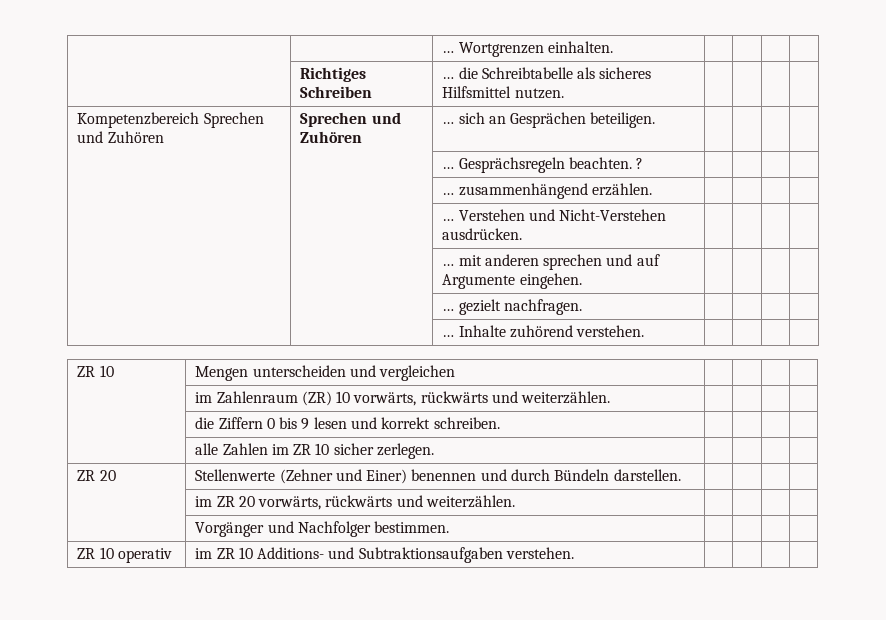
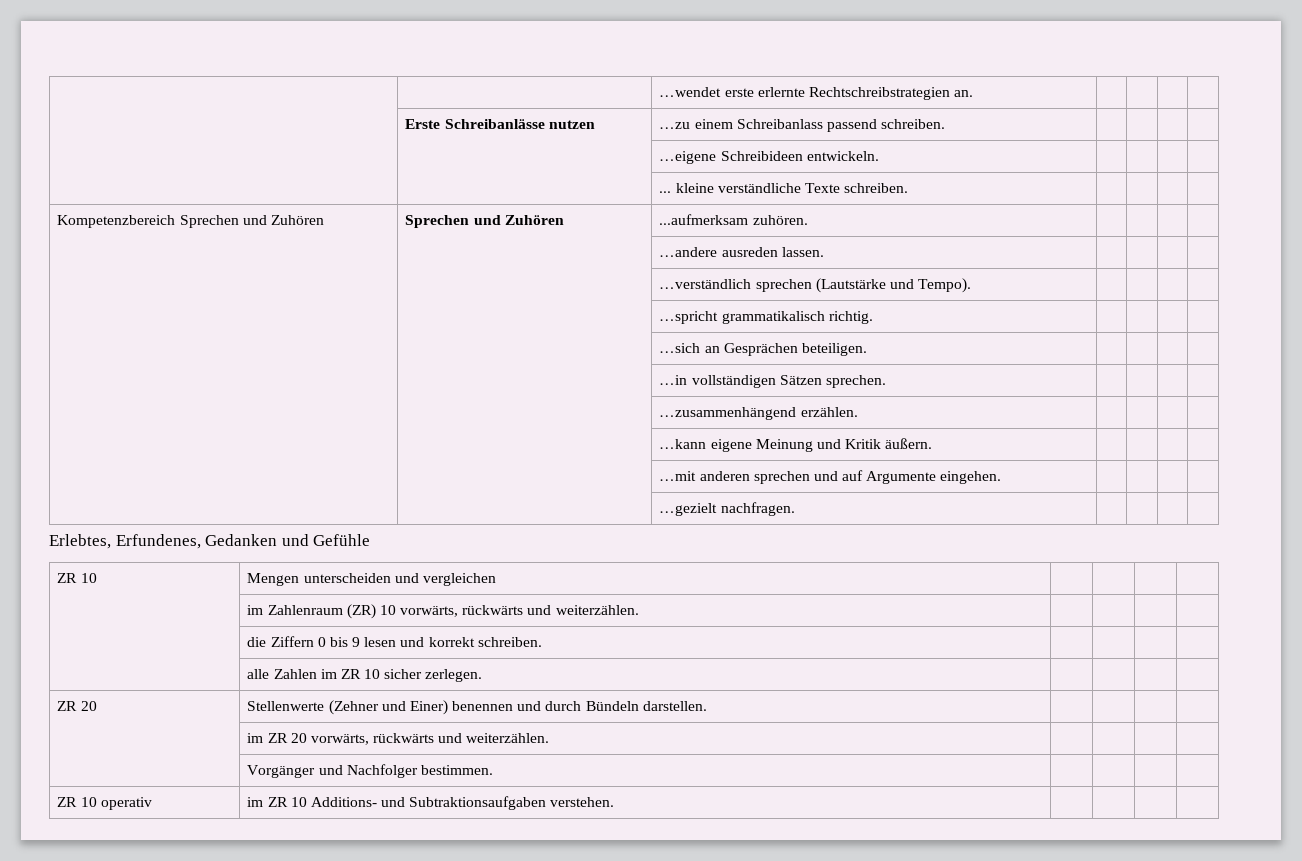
[442,41,613,57] [300,67,367,82] [300,86,373,98] [442,67,652,79] [442,86,564,99] | | … Wortgrenzen einhalten. | | | | // | Richtiges Schreiben | … die Schreibtabelle als sicheres Hilfsmittel nutzen. -> [659,87,974,100] [405,119,595,129] [659,119,946,132] [659,151,879,164] [659,183,909,193] | | …wendet erste erlernte Rechtschreibstrategien an. | | | | // | Erste Schreibanlässe nutzen | …zu einem Schreibanlass passend schreiben. | | | | // | | …eigene Schreibideen entwickeln. | | | | // | | ... kleine verständliche Texte schreiben.
[442,112,656,128] [442,157,644,173] [442,183,652,199] [442,209,667,221] [442,228,523,240] [442,255,482,266] … sich an Gesprächen beteiligen. | | | | // | | … Gesprächsregeln beachten. ? | | | | // | | … zusammenhängend erzählen. | | | | // | | … Verstehen und Nicht-Verstehen ausdrücken. | | | | // | | … mit -> [659,214,808,225] [659,247,824,257] [659,278,972,293] [659,311,873,324] [659,343,867,356] [659,375,886,388] [659,407,858,420] [659,438,933,452] [659,471,697,481] ...aufmerksam zuhören. | | | | // | | …andere ausreden lassen. | | | | // | | …verständlich sprechen (Lautstärke und Tempo). | | | | // | | …spricht grammatikalisch richtig. | | | | // | | …sich an Gesprächen beteiligen. | | | | // | | …in vollständigen Sätzen sprechen. | | | | // | | …zusammenhängend erzählen. | | | | // | | …kann eigene Meinung und Kritik äußern. | | | | // | | …mit
[442,299,501,315] … gezielt -> [659,503,718,516] …gezielt
[442,325,645,338] // | | … Inhalte zuhörend verstehen. | | | | -> [49,534,371,549] // Erlebtes, Erfundenes, Gedanken und Gefühle

